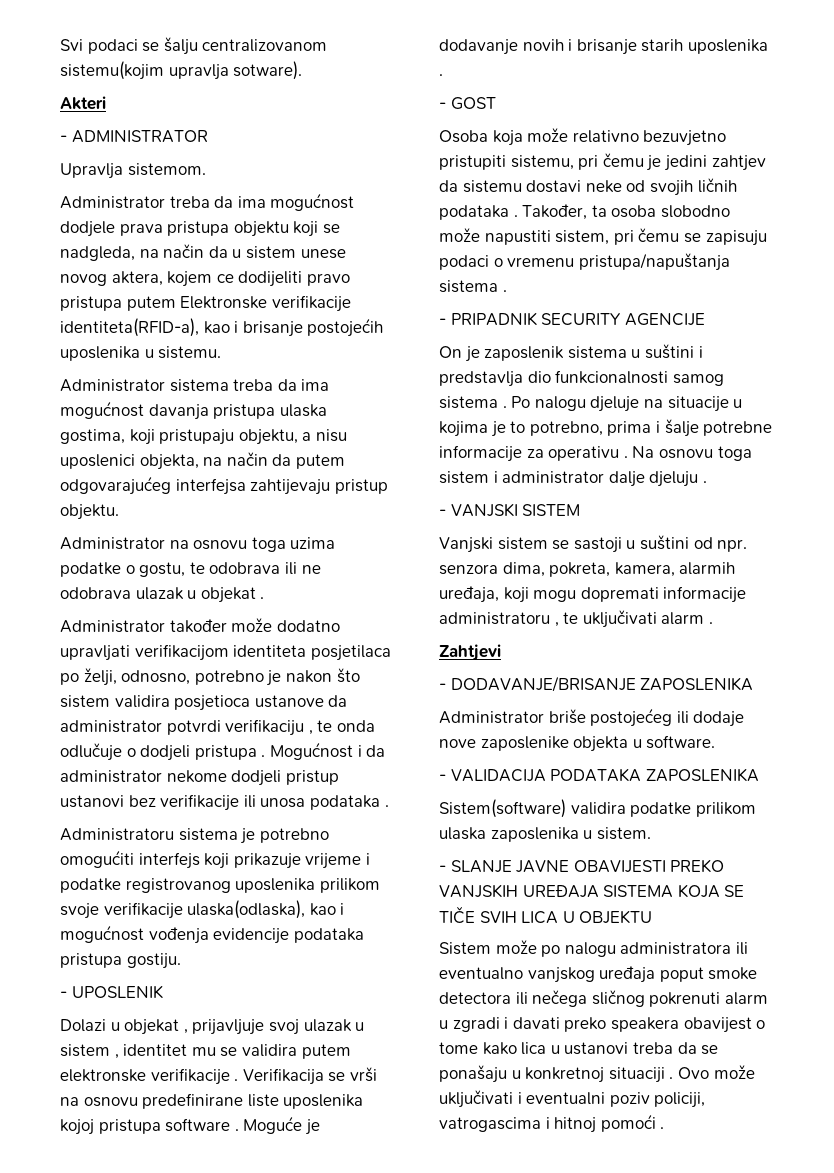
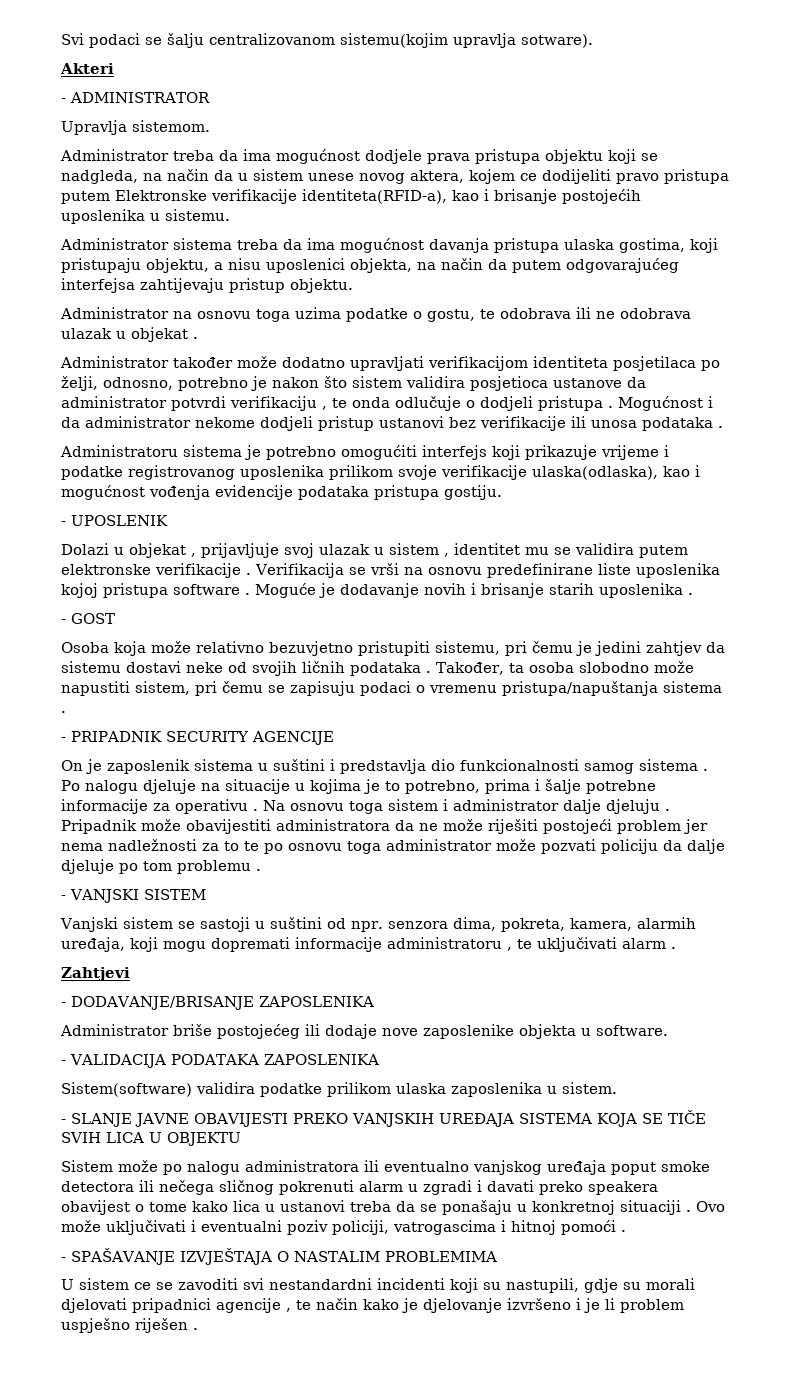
(707, 482) none -> [61,819,708,834] [61,839,725,854] [61,859,261,874] Pripadnik može obavijestiti administratora da ne može riješiti postojeći problem jer nema nadležnosti za to te po osnovu toga administrator može pozvati policiju da dalje djeluje po tom problemu .
(665, 1128) none -> [61,1248,497,1265] [61,1278,695,1293] [61,1298,684,1313] [61,1318,198,1333] // - SPAŠAVANJE IZVJEŠTAJA O NASTALIM PROBLEMIMA // U sistem ce se zavoditi svi nestandardni incidenti koji su nastupili, gdje su morali djelovati pripadnici agencije , te način kako je djelovanje izvršeno i je li problem uspješno riješen .

